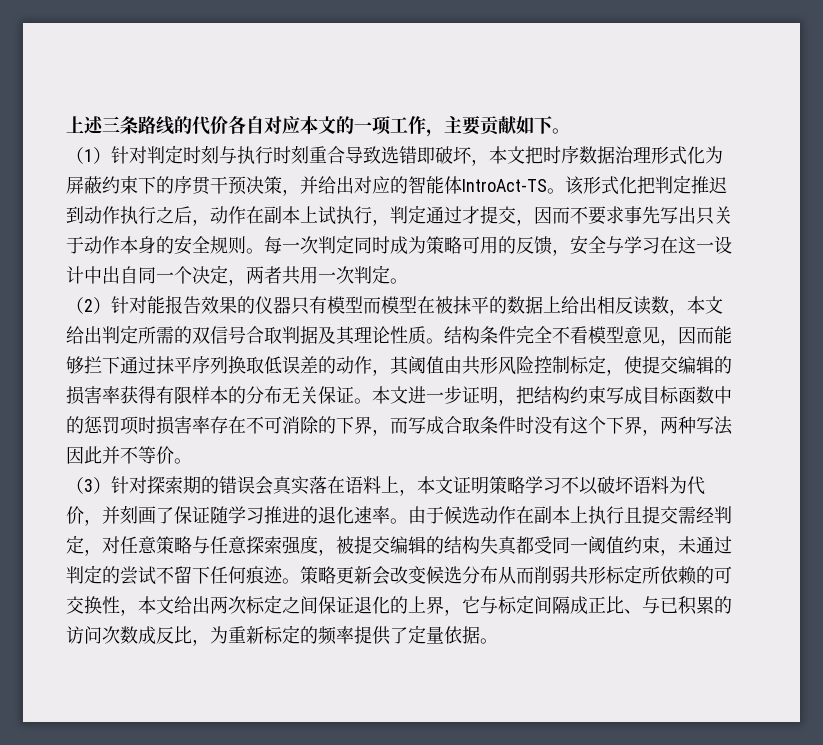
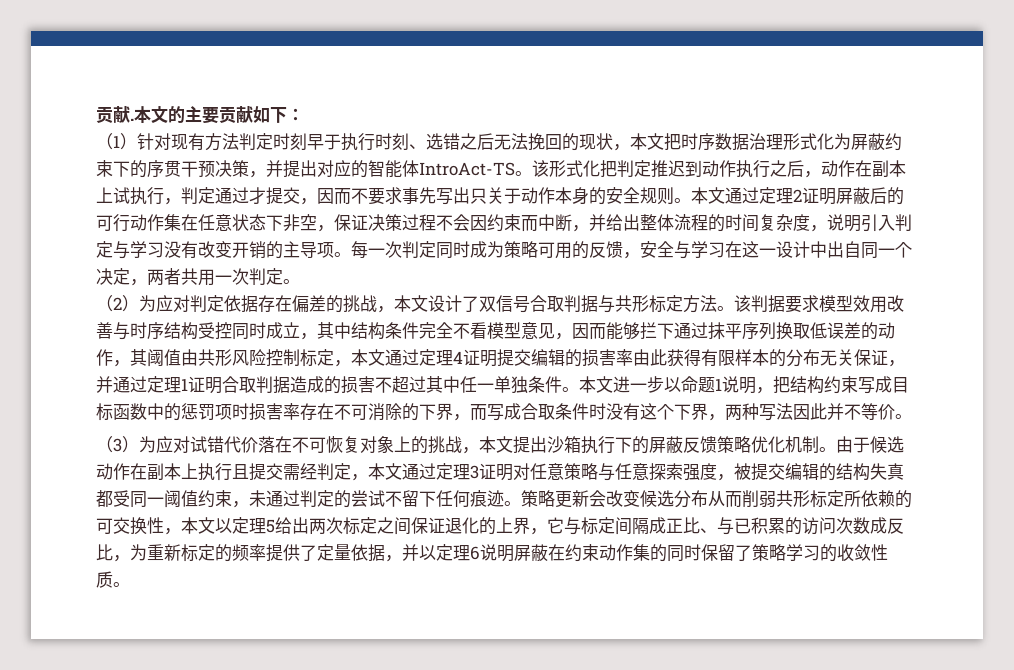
[66,115,444,137] 上述三条路线的代价各自对应本文的一项工作， -> [96,105,185,124] 贡献.本文的
[552,128,570,134] 。 -> [287,108,304,121] ：
(147, 155) none -> [171,133,239,151] 现有方法
[219,146,237,164] 与 -> [307,134,341,150] 早于
[309,146,472,164] 重合导致选错即破坏 -> [409,133,613,151] 、选错之后无法挽回的现状
[318,176,336,194] 给 -> [283,160,300,178] 提
(264, 251) none -> [691,187,904,205] [96,214,912,232] [96,241,351,259] 本文通过定理2证明屏蔽后的可行动作集在任意状态下非空，保证决策过程不会因约束而中断，并给出整体流程的时间复杂度，说明引入判定与学习没有改变开销的主导项。
[111,295,723,316] [66,325,444,345] 针对能报告效果的仪器只有模型而模型在被抹平的数据上给出相反读数，本文给出判定所需的双信号合取判据及其理论性质。 -> [139,295,904,313] [96,322,351,340] 为应对判定依据存在偏差的挑战，本文设计了双信号合取判据与共形标定方法。该判据要求模型效用改善与时序结构受控同时成立，其中
[624,356,642,374] 使 -> [351,349,497,367] 本文通过定理4证明
(120, 395) none -> [633,349,667,366] 由此
[354,386,480,404] 。本文进一步证 -> [888,360,905,367] [96,376,739,394] ，并通过定理1证明合取判据造成的损害不超过其中任一单独条件。本文进一步以命题1说
[111,476,705,496] [66,505,390,526] 针对探索期的错误会真实落在语料上，本文证明策略学习不以破坏语料为代价，并刻画了保证随学习推进的退化速率 -> [139,436,819,454] 为应对试错代价落在不可恢复对象上的挑战，本文提出沙箱执行下的屏蔽反馈策略优化机制
(102, 552) none -> [368,463,513,481] 本文通过定理3证明
(174, 605) none -> [215,517,275,534] 以定理5
(480, 635) none -> [385,544,888,562] [96,571,113,588] ，并以定理6说明屏蔽在约束动作集的同时保留了策略学习的收敛性质

